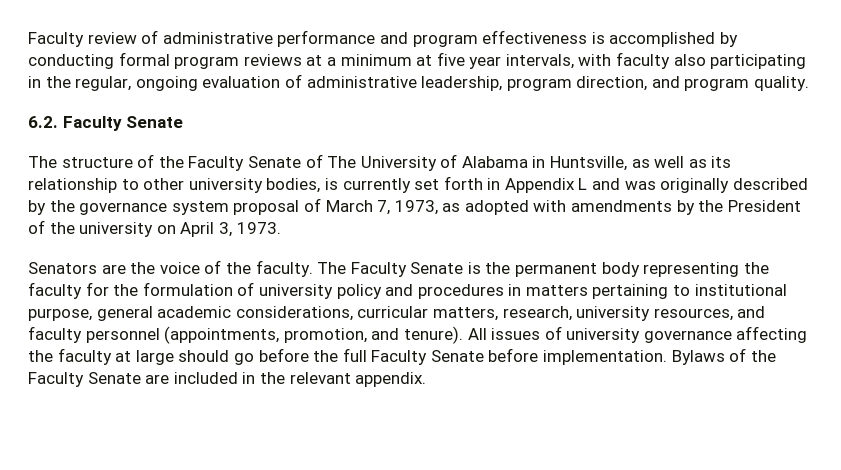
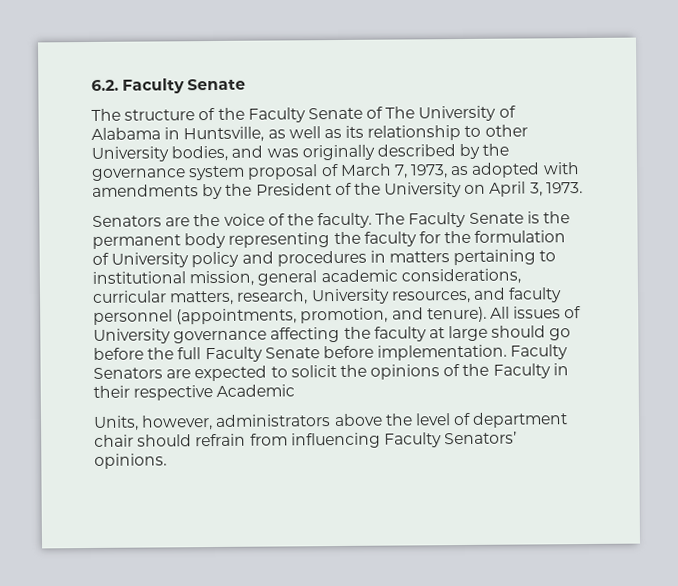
[28,30,738,47] [28,52,807,69] [28,74,810,91] Faculty review of administrative performance and program effectiveness is accomplished by conducting formal program reviews at a minimum at five year intervals, with faculty also participating in the regular, ongoing evaluation of administrative leadership, program direction, and program quality. // -> (91, 85) none
[188,176,588,193] university bodies, is currently set forth in Appendix L -> [91,145,229,162] University bodies,
[79,222,154,237] university -> [384,182,463,198] University
[258,284,333,299] university -> [111,252,190,268] University
[28,308,92,321] purpose, -> [189,270,255,287] mission,
[576,306,651,321] university -> [310,288,390,305] University
[566,328,641,343] university -> [93,328,171,344] University
[671,348,776,365] [28,372,427,387] Bylaws of the Faculty Senate are included in the relevant appendix. -> [510,344,569,360] [93,363,569,382] [93,384,296,401] [93,412,569,431] [94,431,518,449] [94,453,167,469] Faculty Senators are expected to solicit the opinions of the Faculty in their respective Academic // Units, however, administrators above the level of department chair should refrain from influencing Faculty Senators’ opinions.

